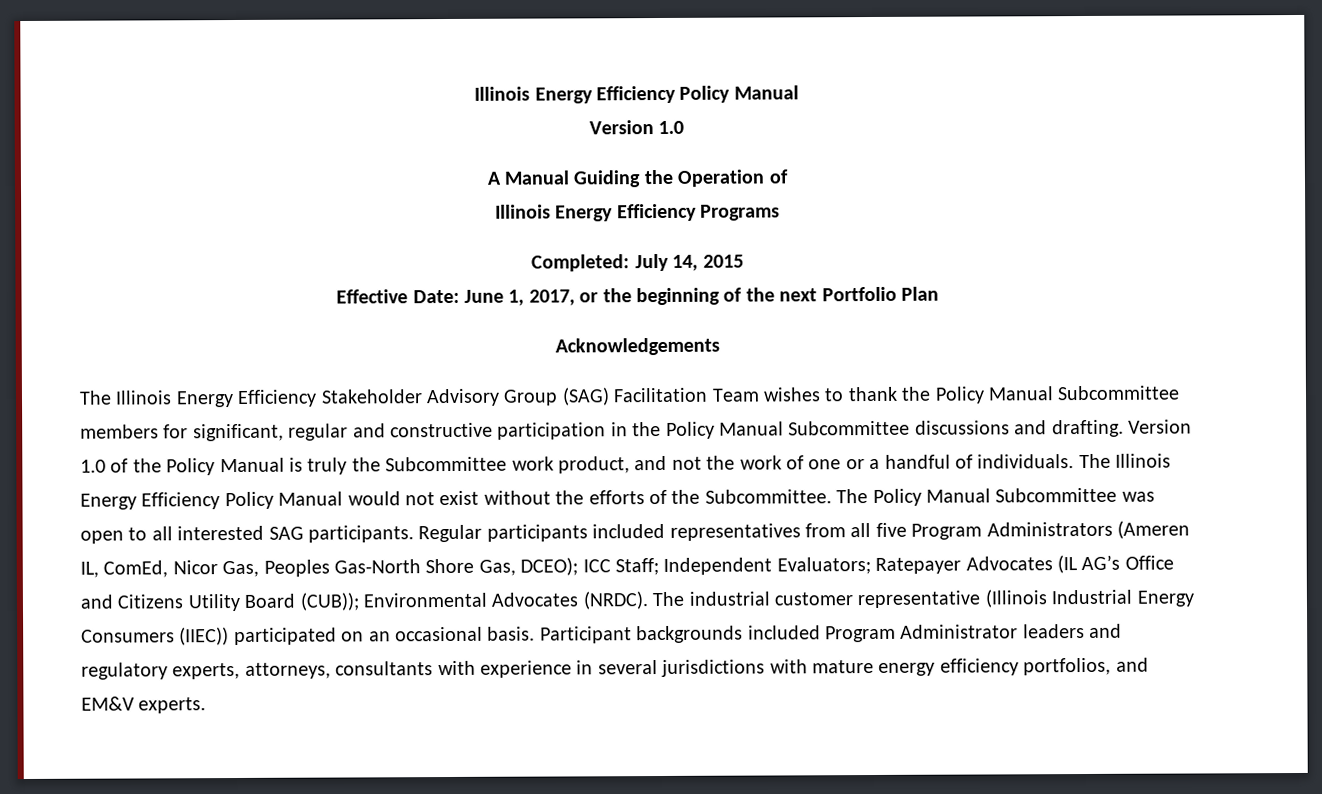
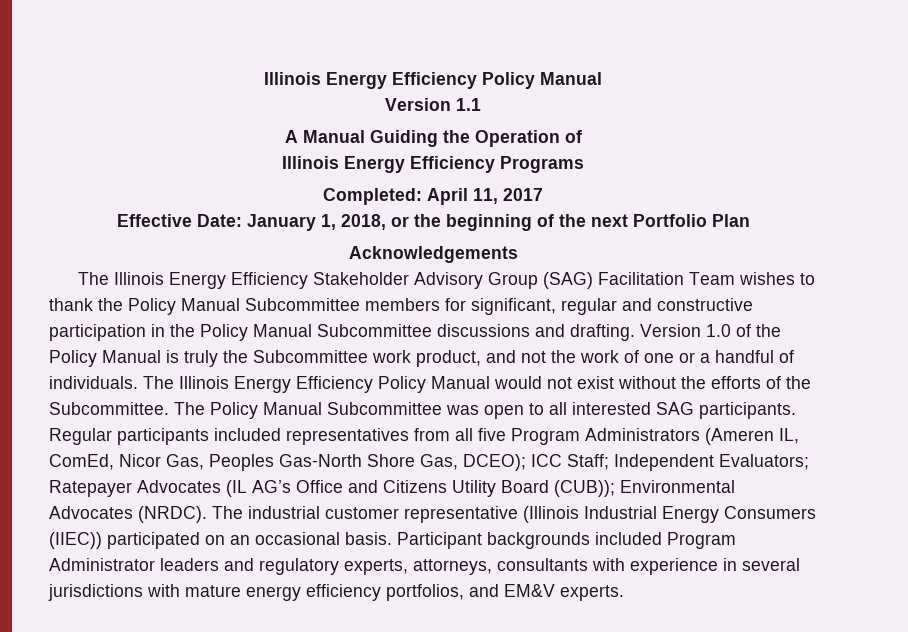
[658,120,685,135] 1.0 -> [456,98,481,111] 1.1
[634,253,744,272] July 14, 2015 -> [427,188,543,205] April 11, 2017
[463,289,575,306] June 1, 2017, -> [246,214,386,231] January 1, 2018,

